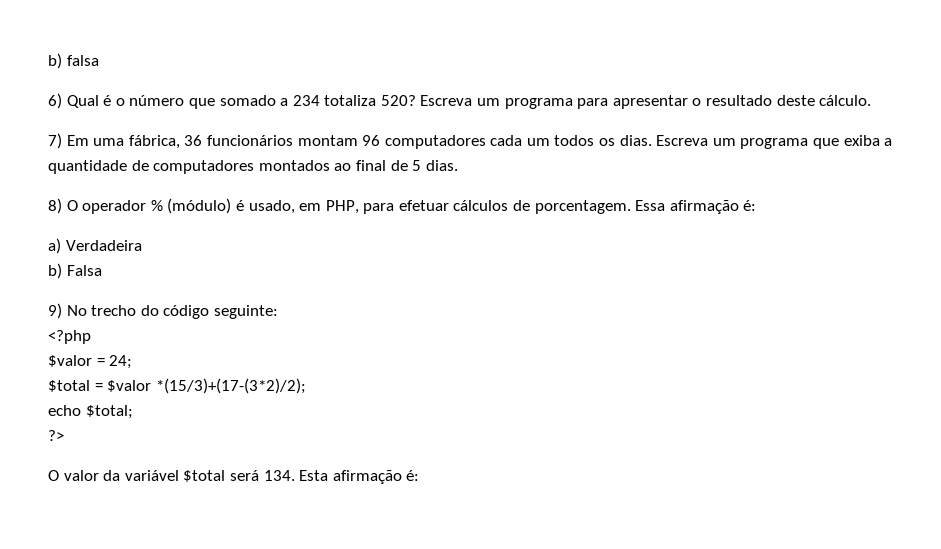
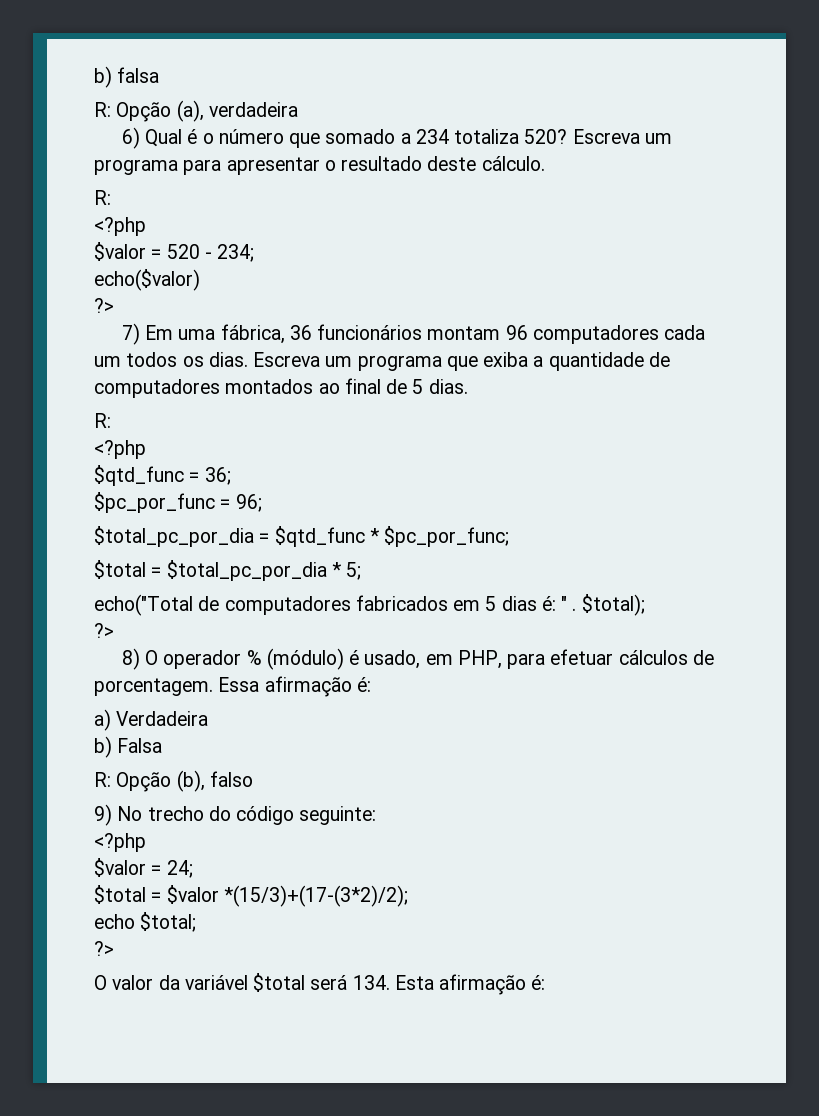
(99, 60) none -> [94,100,298,122] // R: Opção (a), verdadeira
(872, 100) none -> [94,190,111,205] [94,217,146,236] [94,242,255,262] [94,269,200,291] [94,298,114,313] // R: // <?php // $valor = 520 - 234; // echo($valor) // ?>
(458, 165) none -> [94,413,111,428] [94,440,146,459] [94,465,231,486] [94,492,262,513] [94,526,510,547] [94,560,362,581] [94,594,645,616] [94,623,114,638] // R: // <?php // $qtd_func = 36; // $pc_por_func = 96; // $total_pc_por_dia = $qtd_func * $pc_por_func; // $total = $total_pc_por_dia * 5; // echo("Total de computadores fabricados em 5 dias é: " . $total); // ?>
(102, 270) none -> [94,770,253,792] // R: Opção (b), falso

